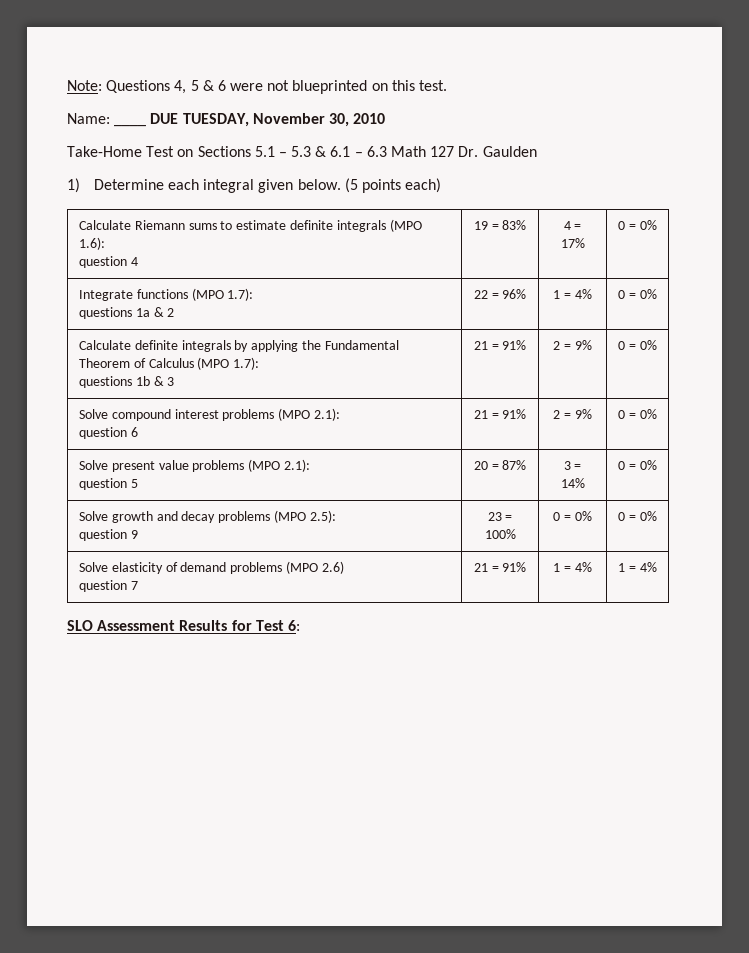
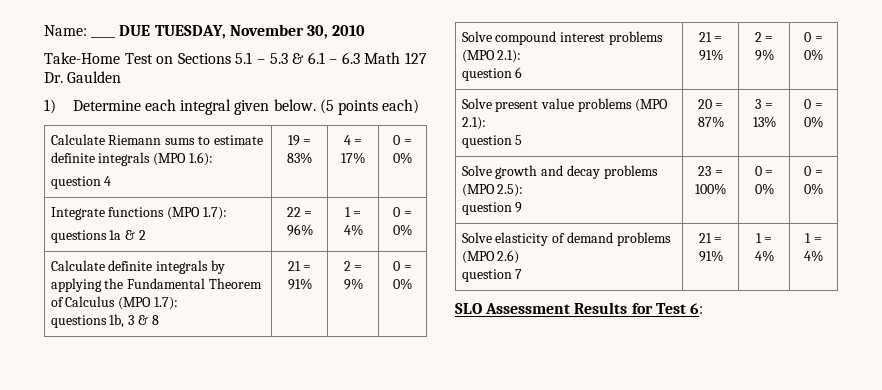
[67,80,448,94] Note: Questions 4, 5 & 6 were not blueprinted on this test. // -> (44, 30) none
[135,376,175,386] 1b & 3 -> [109,314,159,328] 1b, 3 & 8
[560,478,585,488] 14% -> [752,116,776,128] 13%

